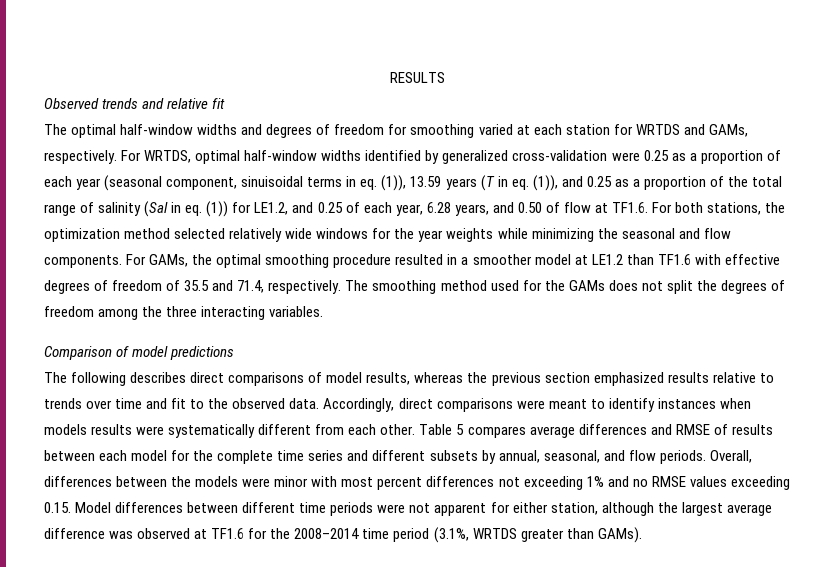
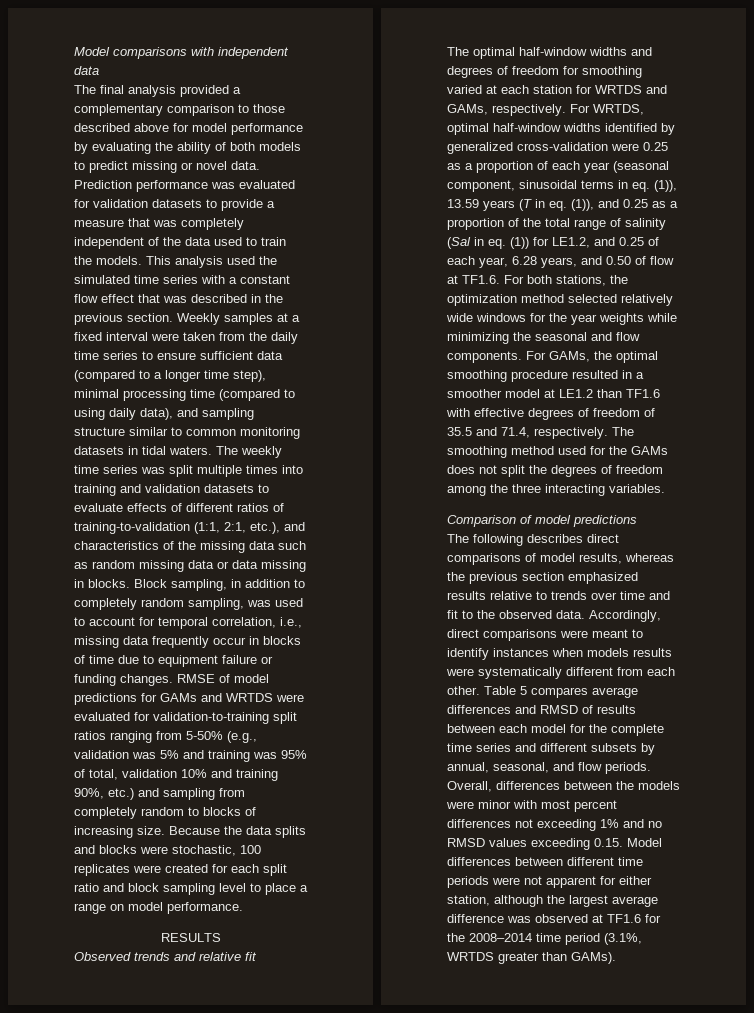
(389, 77) none -> [74,47,289,59] [74,66,99,75] [74,85,241,97] [74,104,285,116] [74,123,303,135] [74,142,301,154] [74,161,260,173] [74,180,295,192] [74,199,275,211] [74,218,244,230] [74,237,286,249] [74,256,277,268] [74,275,290,284] [74,294,283,303] [74,313,300,325] [74,332,298,344] [74,351,283,360] [74,370,266,382] [74,389,295,401] [74,408,254,420] [74,427,300,439] [74,446,282,458] [74,465,303,477] [74,484,269,496] [74,503,284,512] [74,522,305,534] [74,541,306,553] [74,560,306,572] [74,579,305,591] [74,598,303,610] [74,617,302,629] [74,636,301,648] [74,655,273,667] [74,674,269,686] [74,693,304,705] [74,712,297,724] [74,731,257,743] [74,750,307,762] [74,769,278,781] [74,788,245,800] [74,807,256,819] [74,826,306,838] [74,845,261,856] [74,864,287,876] [74,883,308,895] [74,902,243,914] Model comparisons with independent data // The final analysis provided a complementary comparison to those described above for model performance by evaluating the ability of both models to predict missing or novel data. Prediction performance was evaluated for validation datasets to provide a measure that was completely independent of the data used to train the models. This analysis used the simulated time series with a constant flow effect that was described in the previous section. Weekly samples at a fixed interval were taken from the daily time series to ensure sufficient data (compared to a longer time step), minimal processing time (compared to using daily data), and sampling structure similar to common monitoring datasets in tidal waters. The weekly time series was split multiple times into training and validation datasets to evaluate effects of different ratios of training-to-validation (1:1, 2:1, etc.), and characteristics of the missing data such as random missing data or data missing in blocks. Block sampling, in addition to completely random sampling, was used to account for temporal correlation, i.e., missing data frequently occur in blocks of time due to equipment failure or funding changes. RMSE of model predictions for GAMs and WRTDS were evaluated for validation-to-training split ratios ranging from 5-50% (e.g., validation was 5% and training was 95% of total, validation 10% and training 90%, etc.) and sampling from completely random to blocks of increasing size. Because the data splits and blocks were stochastic, 100 replicates were created for each split ratio and block sampling level to place a range on model performance. //
[241,176,304,187] sinuisoidal -> [519,180,577,189] sinusoidal
[675,424,710,435] RMSE -> [540,705,578,714] RMSD
[651,476,686,487] RMSE -> [447,838,485,847] RMSD

